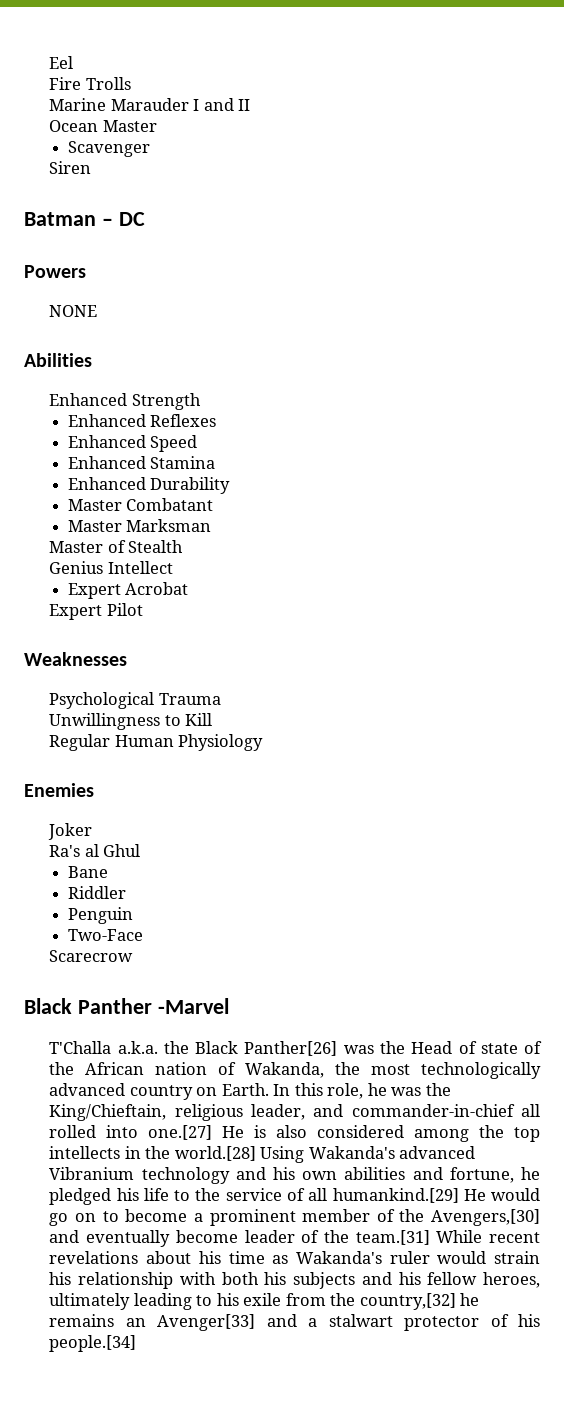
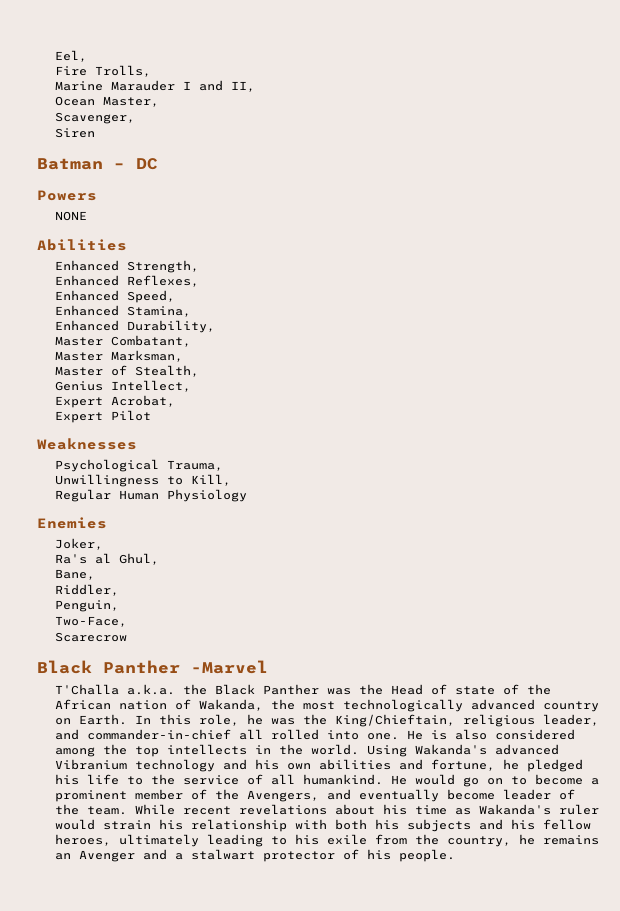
[49,56,74,69] Eel -> [54,50,87,62] Eel,
[85,77,131,90] Trolls -> [94,65,151,77] Trolls,
[238,99,251,111] II -> [230,81,255,92] II,
[102,120,157,132] [67,141,150,157] Master // Scavenger -> [102,96,159,107] [54,112,135,124] Master, // Scavenger,
[131,393,201,410] [67,414,217,427] [67,435,198,452] [67,456,216,469] [67,477,231,494] [67,498,214,511] [67,519,212,532] Strength // Enhanced Reflexes // Enhanced Speed // Enhanced Stamina // Enhanced Durability // Master Combatant // Master Marksman -> [126,260,199,273] [54,275,199,287] [54,290,175,303] [54,305,191,317] [54,320,215,333] [54,335,191,347] [54,350,183,362] Strength, // Enhanced Reflexes, // Enhanced Speed, // Enhanced Stamina, // Enhanced Durability, // Master Combatant, // Master Marksman,
[128,540,184,553] Stealth -> [134,365,199,377] Stealth,
[107,561,173,574] [67,582,189,599] Intellect // Expert Acrobat -> [110,380,191,392] [54,395,175,408] Intellect, // Expert Acrobat,
[158,693,221,705] Trauma -> [166,460,223,471] Trauma,
[185,713,213,726] Kill -> [190,474,231,486] Kill,
[48,823,93,840] Joker -> [54,538,103,550] Joker,
[103,844,141,857] [67,866,108,878] [67,886,126,899] [67,907,133,924] [67,929,143,941] Ghul // Bane // Riddler // Penguin // Two-Face -> [118,553,159,565] [54,569,95,580] [54,584,119,596] [54,600,119,612] [54,616,127,627] Ghul, // Bane, // Riddler, // Penguin, // Two-Face,
[244,1041,338,1056] Panther[26] -> [262,684,319,695] Panther
[148,1125,213,1140] one.[27] -> [366,733,399,740] one.
[174,1146,256,1161] world.[28] -> [310,744,359,755] world.
[332,1188,459,1203] humankind.[29] -> [302,774,383,785] humankind.
[431,1209,540,1226] Avengers,[30] -> [246,790,319,802] Avengers,
[355,1230,430,1245] team.[31] -> [86,806,127,815] team.
[359,1293,456,1310] country,[32] -> [446,836,511,847] country,
[157,1314,256,1331] Avenger[33] -> [78,850,135,862] Avenger
[49,1335,137,1352] people.[34] -> [398,849,455,862] people.

